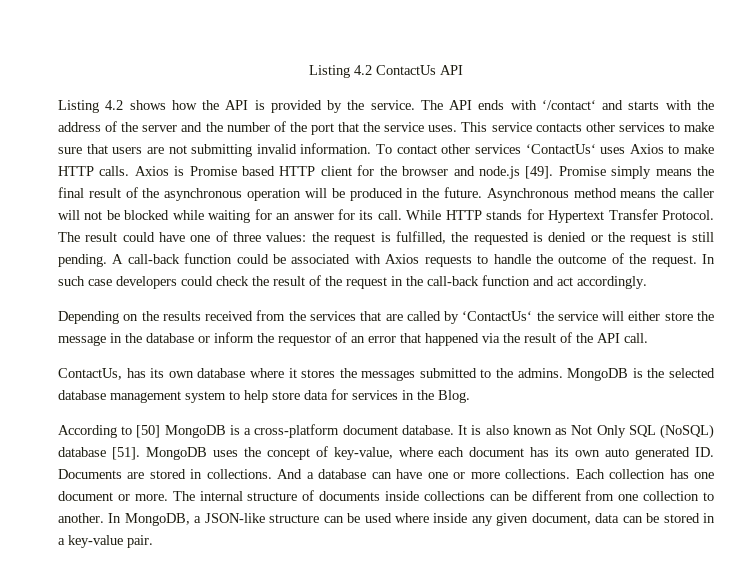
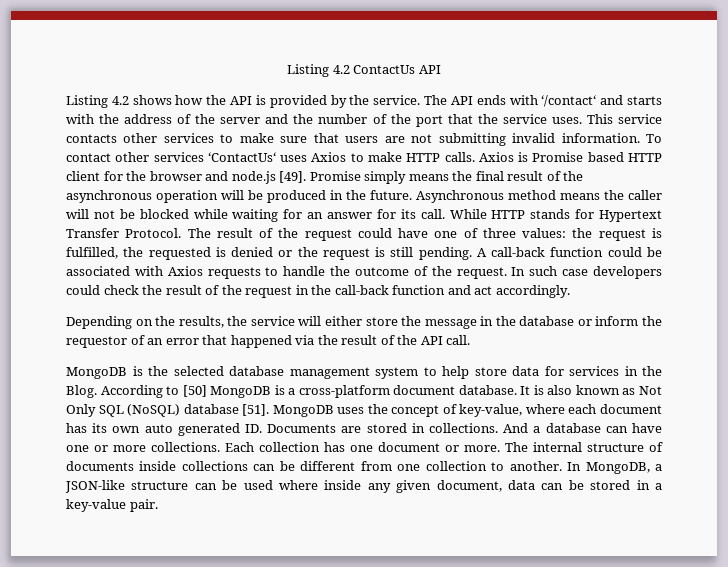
(118, 237) none -> [259,228,352,241] of the request
[162,310,533,324] results received from the services that are called by ‘ContactUs‘ -> [178,316,224,328] results,
[58,368,563,381] ContactUs, has its own database where it stores the messages submitted to the admins. -> (471, 340) none
(470, 396) // -> (97, 391) none

